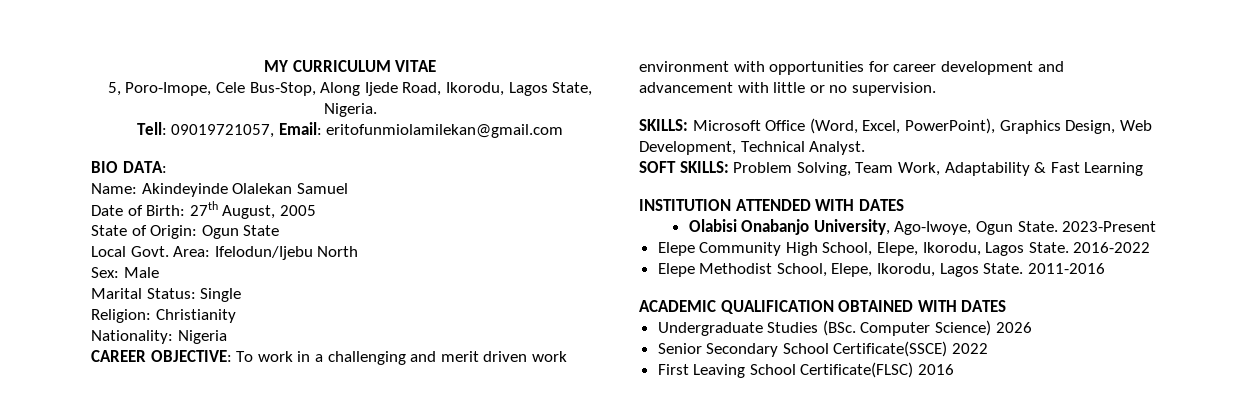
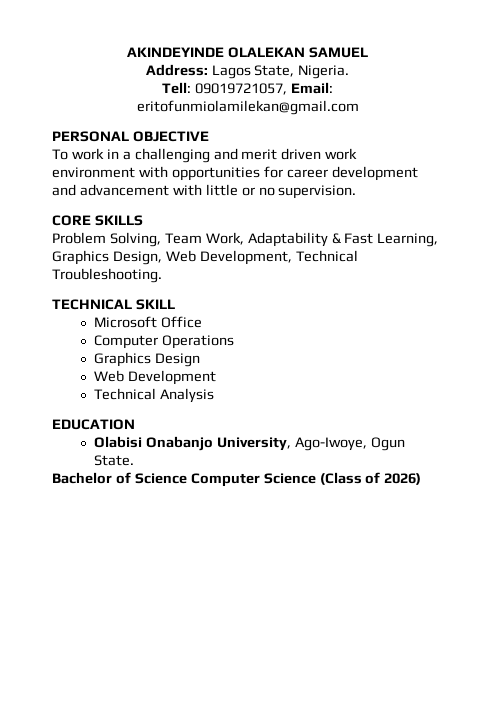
[263,60,437,72] [107,82,504,96] MY CURRICULUM VITAE // 5, Poro-Imope, Cele Bus-Stop, Along Ijede Road, Ikorodu, -> [127,47,368,58] [145,64,208,76] AKINDEYINDE OLALEKAN SAMUEL // Address:
[91,161,167,173] [91,183,348,197] [91,201,316,219] [91,225,280,239] [91,246,359,260] [91,267,159,278] [91,288,242,302] [91,309,236,323] [91,330,227,344] [91,350,232,362] BIO DATA: // Name: Akindeyinde Olalekan Samuel // Date of Birth: 27th August, 2005 // State of Origin: Ogun State // Local Govt. Area: Ifelodun/Ijebu North // Sex: Male // Marital Status: Single // Religion: Christianity // Nationality: Nigeria // CAREER OBJECTIVE: -> [52,131,209,142] PERSONAL OBJECTIVE //
[639,118,1152,134] [639,141,866,155] [639,161,729,173] SKILLS: Microsoft Office (Word, Excel, PowerPoint), Graphics Design, Web Development, Technical Analyst. // SOFT SKILLS: -> [52,215,143,226] CORE SKILLS //
[1084,162,1144,176] [639,199,904,211] Learning // INSTITUTION ATTENDED WITH DATES -> [377,233,439,247] [52,250,358,265] [52,268,162,283] [52,299,175,310] [93,316,202,328] [93,335,234,349] [93,352,200,367] [93,370,216,385] [93,388,214,403] [52,419,135,430] Learning, Graphics Design, Web Development, Technical Troubleshooting. // TECHNICAL SKILL // Microsoft Office // Computer Operations // Graphics Design // Web Development // Technical Analysis // EDUCATION
[1062,221,1157,232] [657,242,1151,256] [657,263,1105,277] [639,300,1007,314] [657,320,1032,336] [657,341,989,357] [657,362,955,378] 2023-Present // Elepe Community High School, Elepe, Ikorodu, Lagos State. 2016-2022 // Elepe Methodist School, Elepe, Ikorodu, Lagos State. 2011-2016 // ACADEMIC QUALIFICATION OBTAINED WITH DATES // Undergraduate Studies (BSc. Computer Science) 2026 // Senior Secondary School Certificate(SSCE) 2022 // First Leaving School Certificate(FLSC) 2016 -> [52,472,422,487] // Bachelor of Science Computer Science (Class of 2026)

